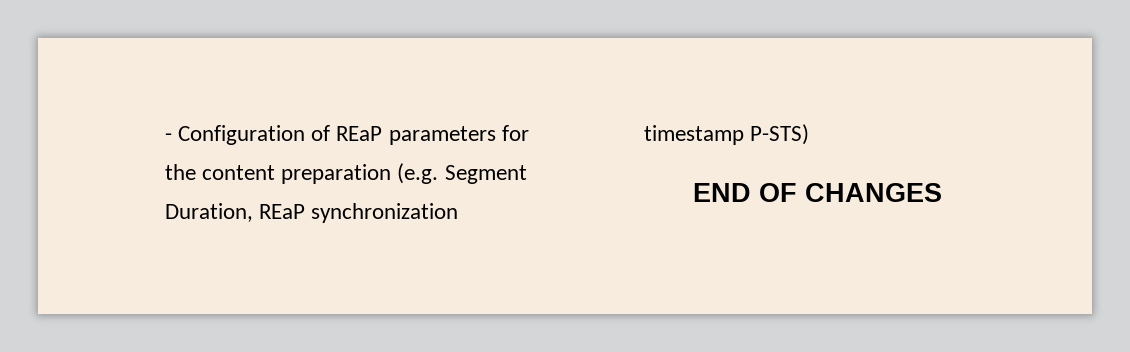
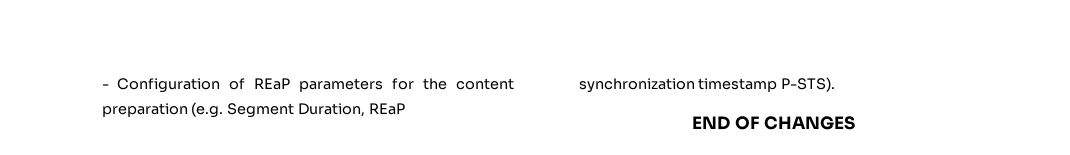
[750,124,810,145] P-STS) -> [781,77,836,92] P-STS).

